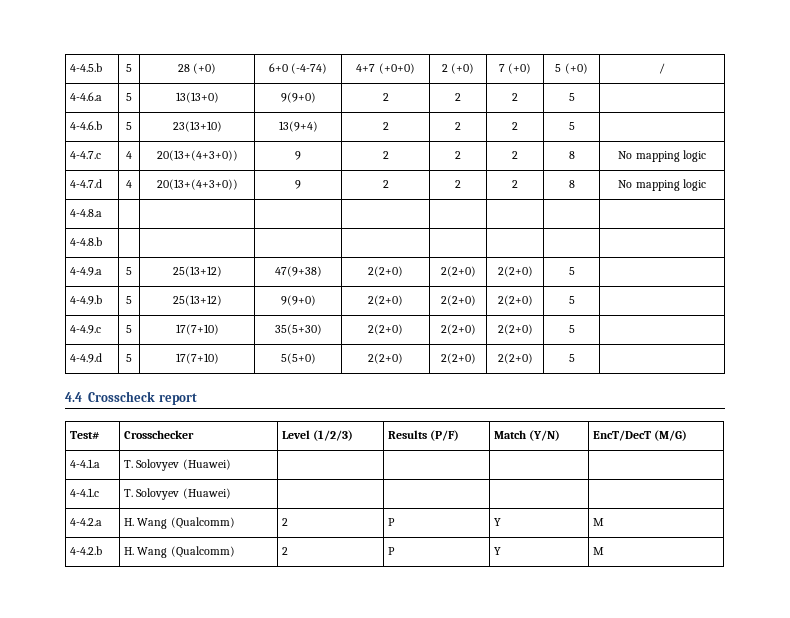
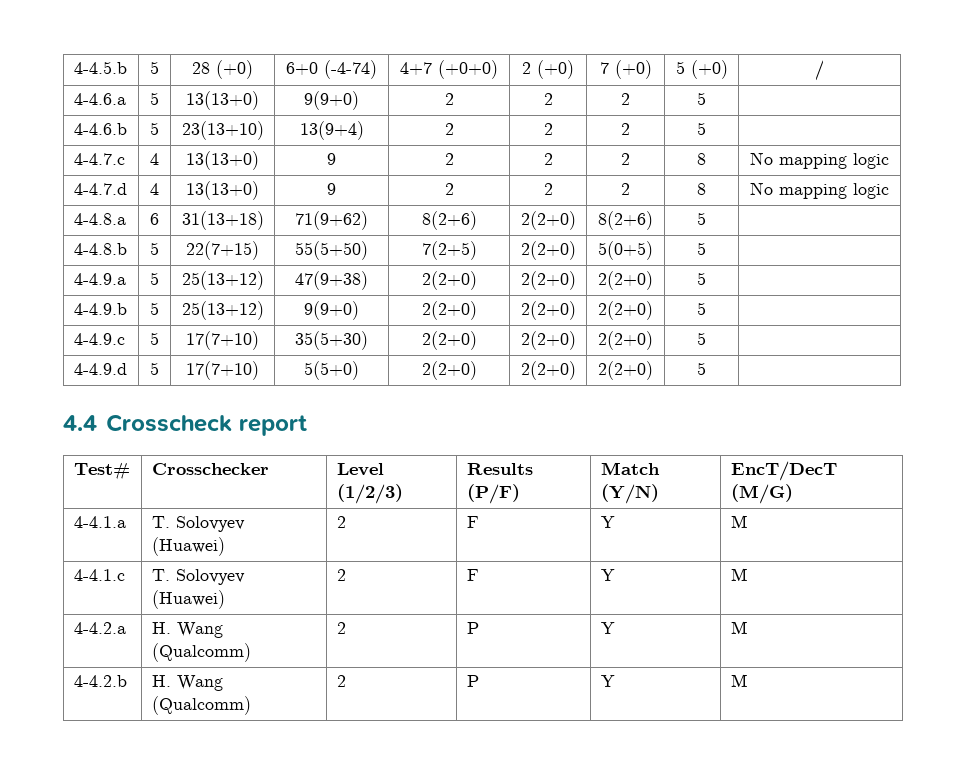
[156,150,238,161] 20(13+(4+3+0)) -> [186,151,259,170] 13(13+0)
[156,179,238,190] 20(13+(4+3+0)) -> [186,181,259,200] 13(13+0)
[70,237,103,246] | | | | | | | // 4-4.8.b | | | | | | | -> [150,213,159,225] [181,211,264,230] [295,211,368,230] [421,211,477,230] [520,211,576,230] [598,211,653,230] [697,212,706,225] [73,243,127,255] [150,242,159,255] [186,241,259,260] [295,241,368,260] [421,241,477,260] [520,241,576,260] [598,241,653,260] [697,242,706,255] 6 | 31(13+18) | 71(9+62) | 8(2+6) | 2(2+0) | 8(2+6) | 5 | // 4-4.8.b | 5 | 22(7+15) | 55(5+50) | 7(2+5) | 2(2+0) | 5(0+5) | 5
(231, 464) | | | -> [336,516,346,528] [466,516,479,528] [600,516,615,528] [730,515,747,528] 2 | F | Y | M
(231, 493) | | | -> [336,569,346,581] [466,569,479,581] [600,569,615,581] [730,568,747,581] 2 | F | Y | M

